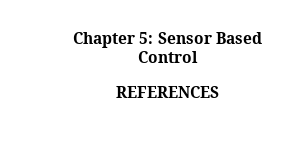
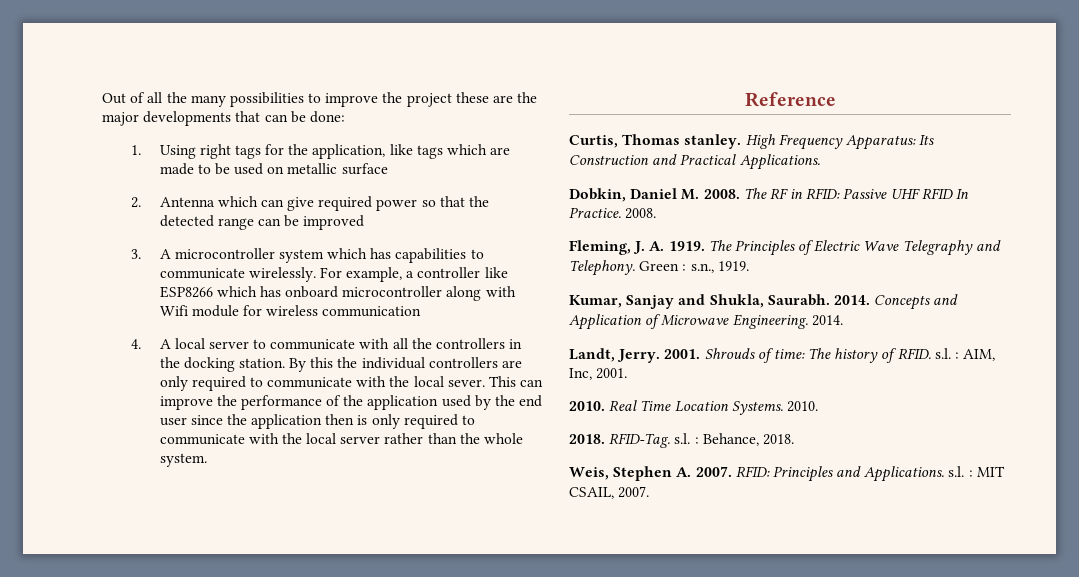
[73,32,262,48] [138,51,198,63] [116,86,219,98] Chapter 5: Sensor Based Control // REFERENCES -> [102,92,538,107] [102,111,345,126] [130,144,511,159] [159,163,388,175] [130,196,489,211] [159,215,365,230] [130,248,484,263] [159,267,508,282] [159,286,516,301] [159,305,422,317] [130,338,523,350] [159,357,522,372] [159,376,544,391] [159,395,543,410] [159,414,475,429] [159,433,523,445] [159,453,207,467] [744,92,836,107] [569,134,935,150] [569,154,820,170] [569,188,970,202] [569,207,657,219] [569,240,1001,256] [569,260,749,276] [569,294,959,310] [569,314,843,330] [569,348,996,363] [569,368,628,380] [569,400,818,415] [569,433,794,448] [569,466,1005,482] [569,486,650,499] Out of all the many possibilities to improve the project these are the major developments that can be done: // 1. Using right tags for the application, like tags which are made to be used on metallic surface // 2. Antenna which can give required power so that the detected range can be improved // 3. A microcontroller system which has capabilities to communicate wirelessly. For example, a controller like ESP8266 which has onboard microcontroller along with Wifi module for wireless communication // 4. A local server to communicate with all the controllers in the docking station. By this the individual controllers are only required to communicate with the local sever. This can improve the performance of the application used by the end user since the application then is only required to communicate with the local server rather than the whole system. // Reference // Curtis, Thomas stanley. High Frequency Apparatus: Its Construction and Practical Applications. // Dobkin, Daniel M. 2008. The RF in RFID: Passive UHF RFID In Practice. 2008. // Fleming, J. A. 1919. The Principles of Electric Wave Telegraphy and Telephony. Green : s.n., 1919. // Kumar, Sanjay and Shukla, Saurabh. 2014. Concepts and Application of Microwave Engineering. 2014. // Landt, Jerry. 2001. Shrouds of time: The history of RFID. s.l. : AIM, Inc, 2001. // 2010. Real Time Location Systems. 2010. // 2018. RFID-Tag. s.l. : Behance, 2018. // Weis, Stephen A. 2007. RFID: Principles and Applications. s.l. : MIT CSAIL, 2007.

